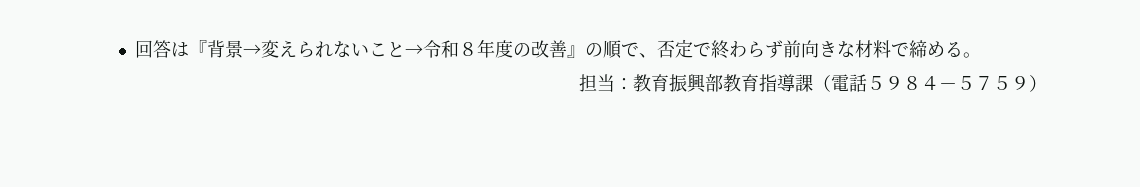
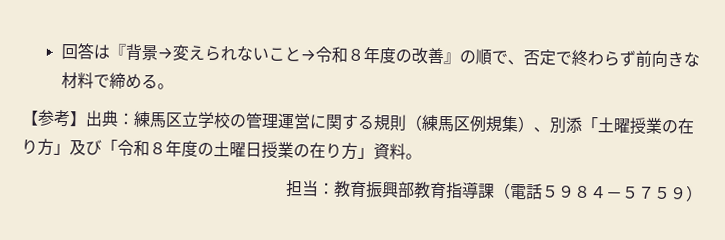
(981, 55) none -> [21,109,695,135] [21,138,422,160] // 【参考】出典：練馬区立学校の管理運営に関する規則（練馬区例規集）、別添「土曜授業の在り方」及び「令和８年度の土曜日授業の在り方」資料。

